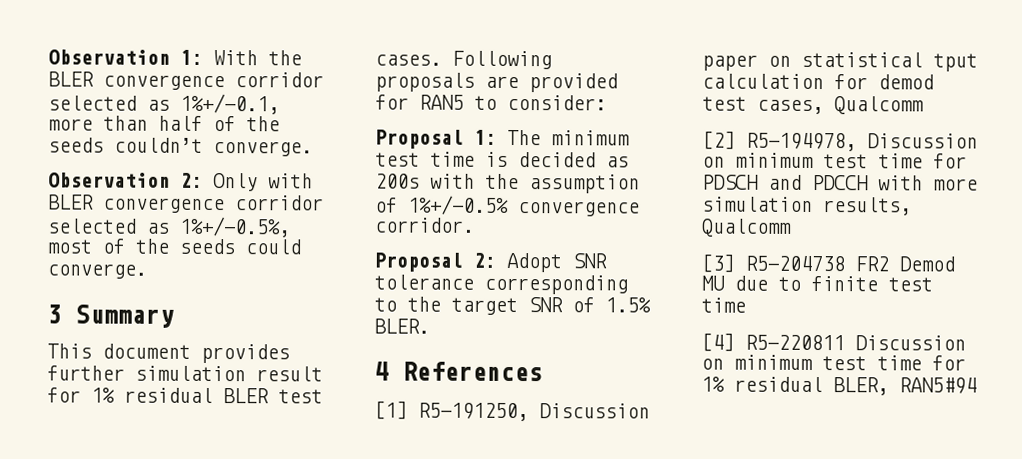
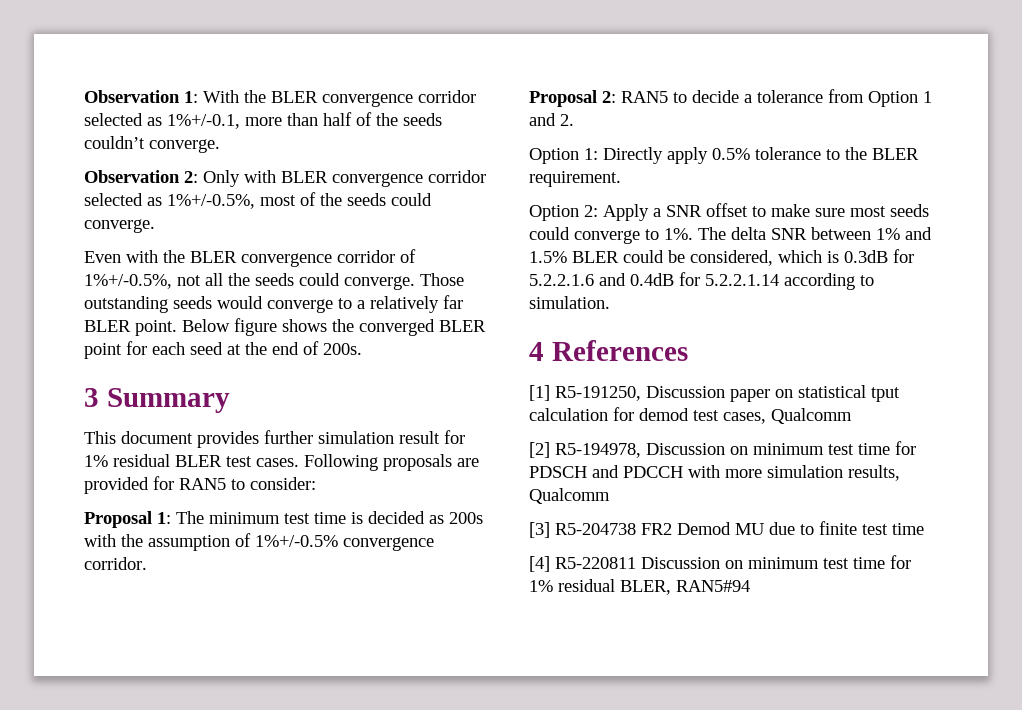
(147, 271) none -> [84,249,416,267] [84,273,464,290] [84,295,463,313] [84,318,486,336] [84,341,362,359] // Even with the BLER convergence corridor of 1%+/-0.5%, not all the seeds could converge. Those outstanding seeds would converge to a relatively far BLER point. Below figure shows the converged BLER point for each seed at the end of 200s.
[506,252,607,273] [374,274,628,295] [374,296,651,316] [374,318,430,334] Adopt SNR tolerance corresponding to the target SNR of 1.5% BLER. -> [621,89,932,107] [529,113,574,126] [529,147,919,164] [529,171,621,187] [529,203,929,221] [529,227,932,244] [529,249,914,266] [529,272,874,290] [529,296,610,309] RAN5 to decide a tolerance from Option 1 and 2. // Option 1: Directly apply 0.5% tolerance to the BLER requirement. // Option 2: Apply a SNR offset to make sure most seeds could converge to 1%. The delta SNR between 1% and 1.5% BLER could be considered, which is 0.3dB for 5.2.2.1.6 and 0.4dB for 5.2.2.1.14 according to simulation.

